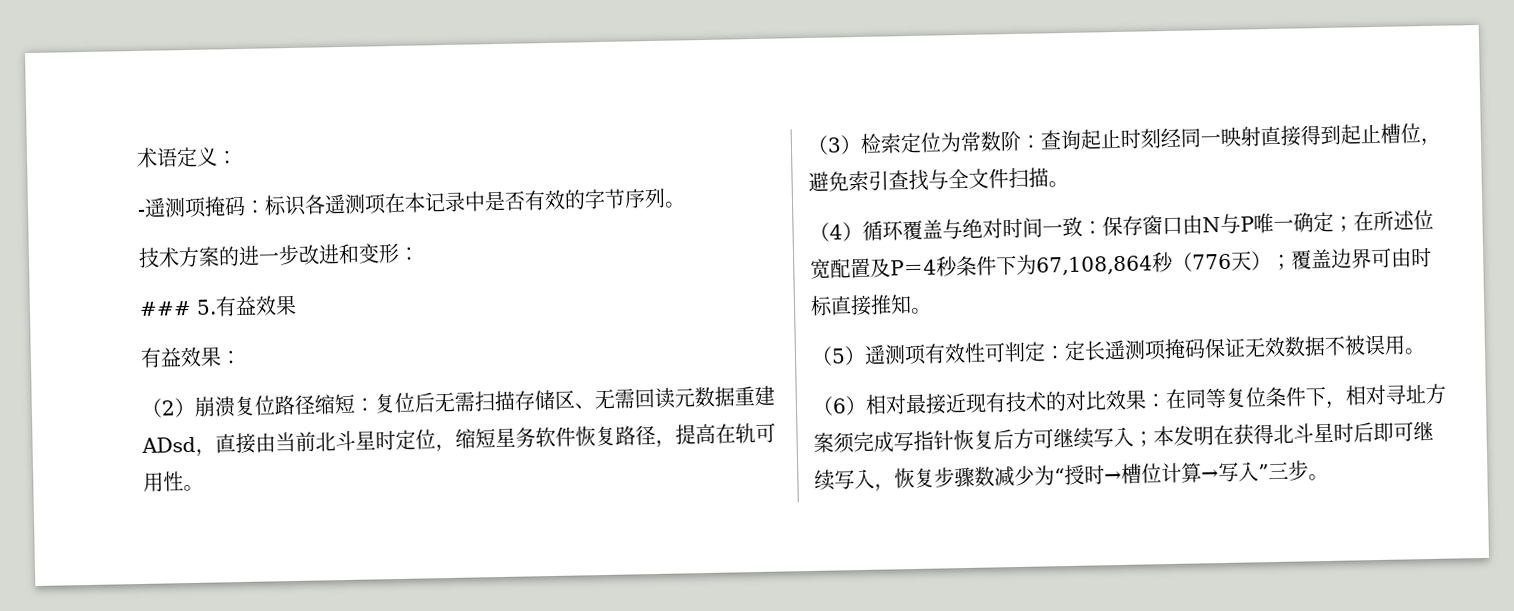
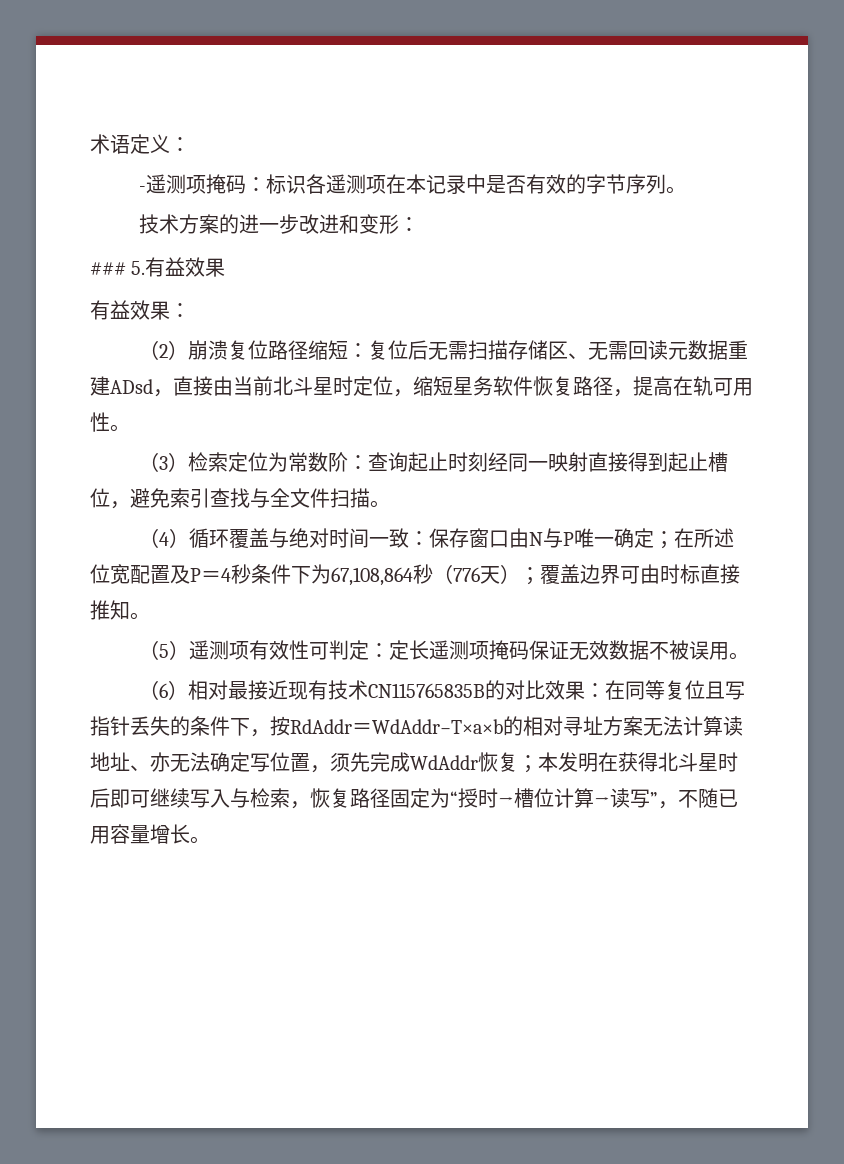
(1047, 401) none -> [368,683,486,698] CN115765835B
[1265,383,1447,409] [813,426,1134,454] 条件下，相对寻址方案须完成写指针恢复后方可继续写入 -> [705,681,746,700] [90,716,743,737] [90,752,518,773] 且写指针丢失的条件下，按RdAddr＝WdAddr−T×a×b的相对寻址方案无法计算读地址、亦无法确定写位置，须先完成WdAddr恢复
[874,465,1035,492] ，恢复步骤数减少 -> [230,788,430,809] 与检索，恢复路径固定
[1218,460,1309,483] 写入”三步 -> [610,788,738,809] [90,824,190,844] 读写”，不随已用容量增长

